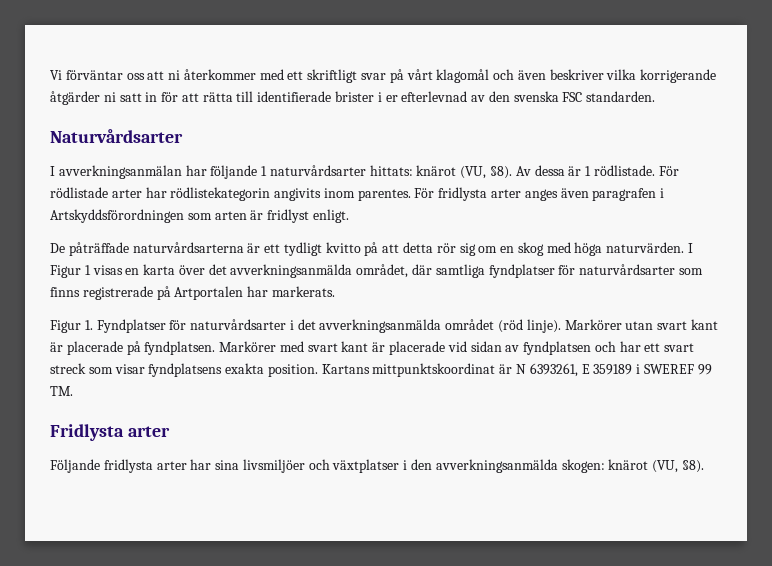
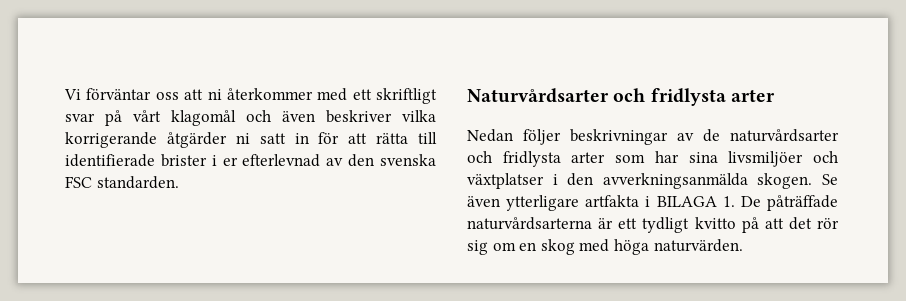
[50,165,679,179] [50,187,665,201] [50,209,349,223] // I avverkningsanmälan har följande 1 naturvårdsarter hittats: knärot (VU, §8). Av dessa är 1 rödlistade. För rödlistade arter har rödlistekategorin angivits inom parentes. För fridlysta arter anges även paragrafen i Artskyddsförordningen som arten är fridlyst enligt. // -> [613,88,775,106] [467,129,839,145] [467,151,838,167] [467,173,838,189] [467,195,735,211] och fridlysta arter // Nedan följer beskrivningar av de naturvårdsarter och fridlysta arter som har sina livsmiljöer och växtplatser i den avverkningsanmälda skogen. Se även ytterligare artfakta i BILAGA 1.
[403,242,434,253] detta -> [788,217,812,230] det
[688,243,694,253] [50,264,703,278] [50,286,335,300] [50,319,718,333] [50,341,695,355] [50,363,712,377] [50,386,73,396] [50,424,170,441] [50,459,704,473] I Figur 1 visas en karta över det avverkningsanmälda området, där samtliga fyndplatser för naturvårdsarter som finns registrerade på Artportalen har markerats. // Figur 1. Fyndplatser för naturvårdsarter i det avverkningsanmälda området (röd linje). Markörer utan svart kant är placerade på fyndplatsen. Markörer med svart kant är placerade vid sidan av fyndplatsen och har ett svart streck som visar fyndplatsens exakta position. Kartans mittpunktskoordinat är N 6393261, E 359189 i SWEREF 99 TM. // Fridlysta arter // Följande fridlysta arter har sina livsmiljöer och växtplatser i den avverkningsanmälda skogen: knärot (VU, §8). -> (743, 245) none

